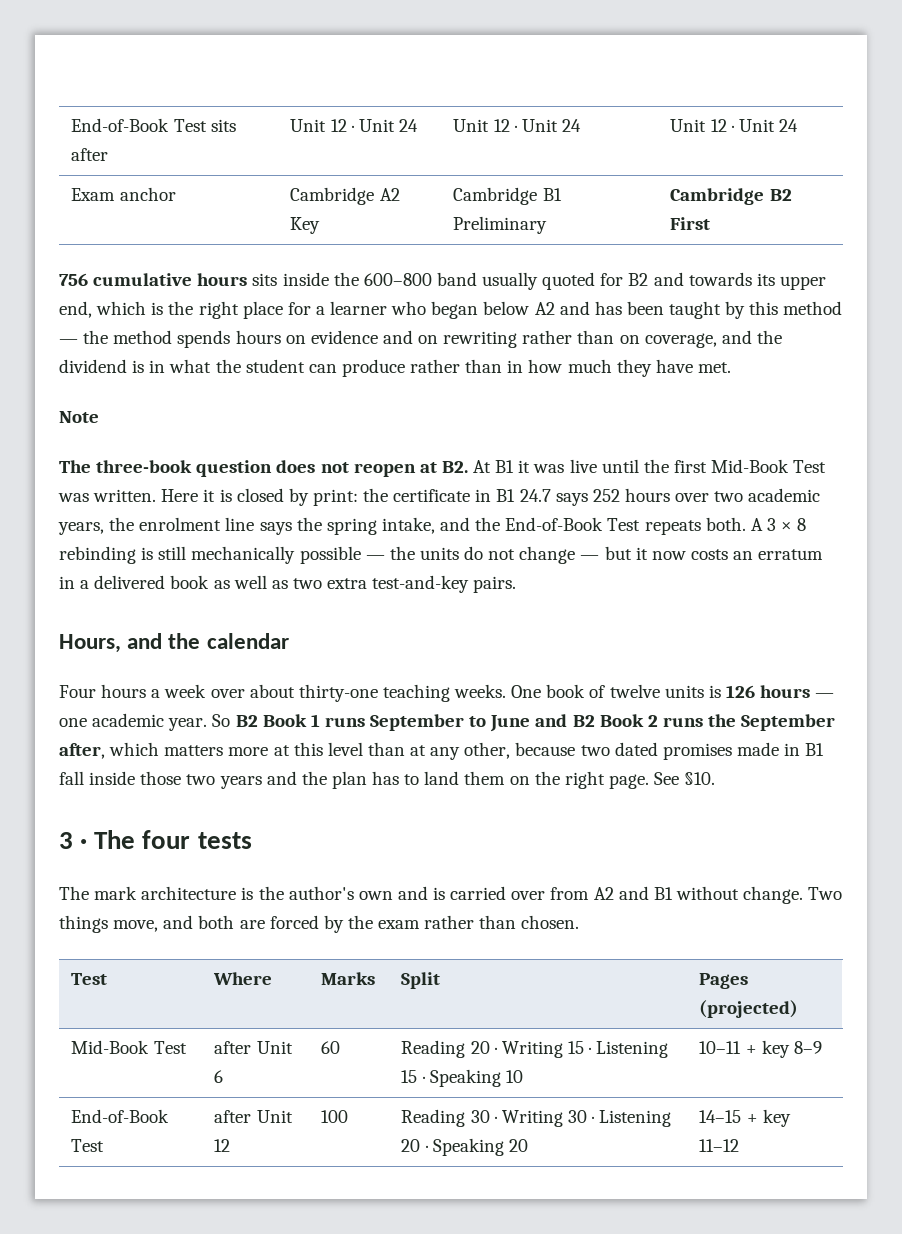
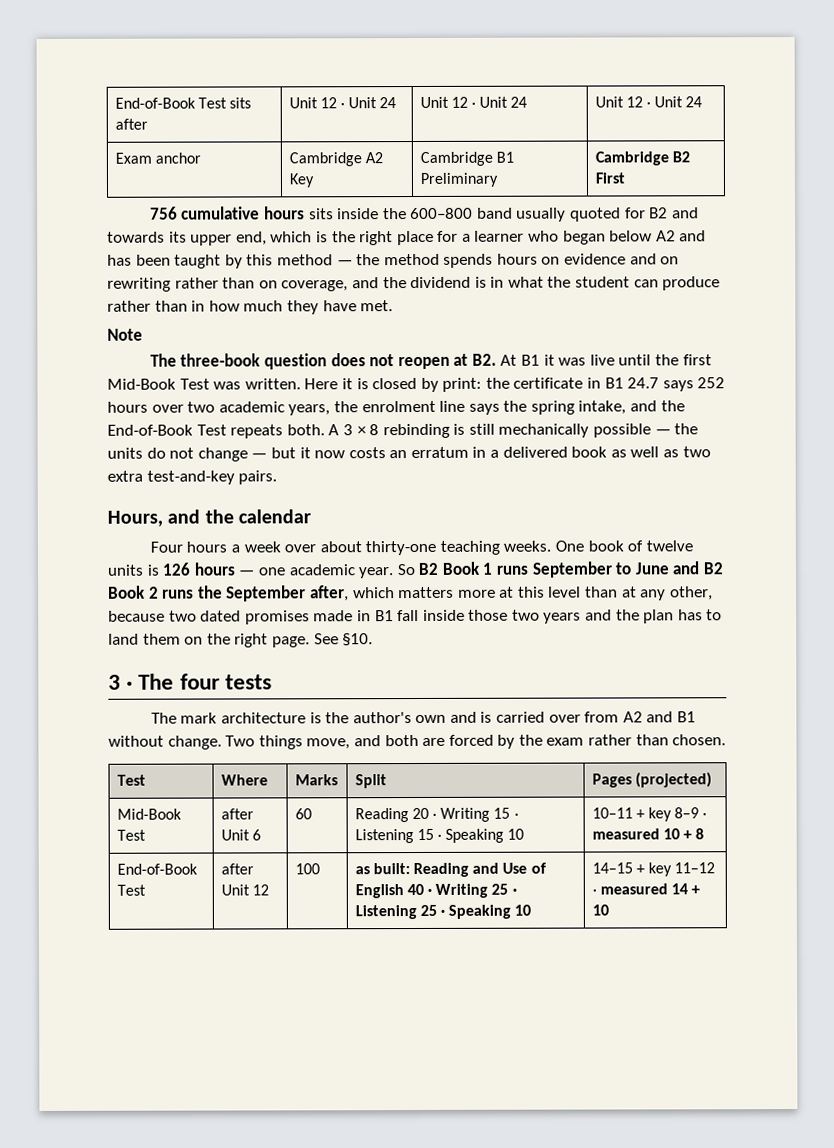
(822, 1047) none -> [702,812,708,819] [591,828,705,840] · measured 10 + 8
[401,1109,672,1127] [401,1138,528,1156] Reading 30 · Writing 30 · Listening 20 · Speaking 20 -> [354,862,547,878] [354,883,517,899] [354,904,532,920] as built: Reading and Use of English 40 · Writing 25 · Listening 25 · Speaking 10
(740, 1145) none -> [591,883,701,895] [591,904,609,916] · measured 14 + 10

